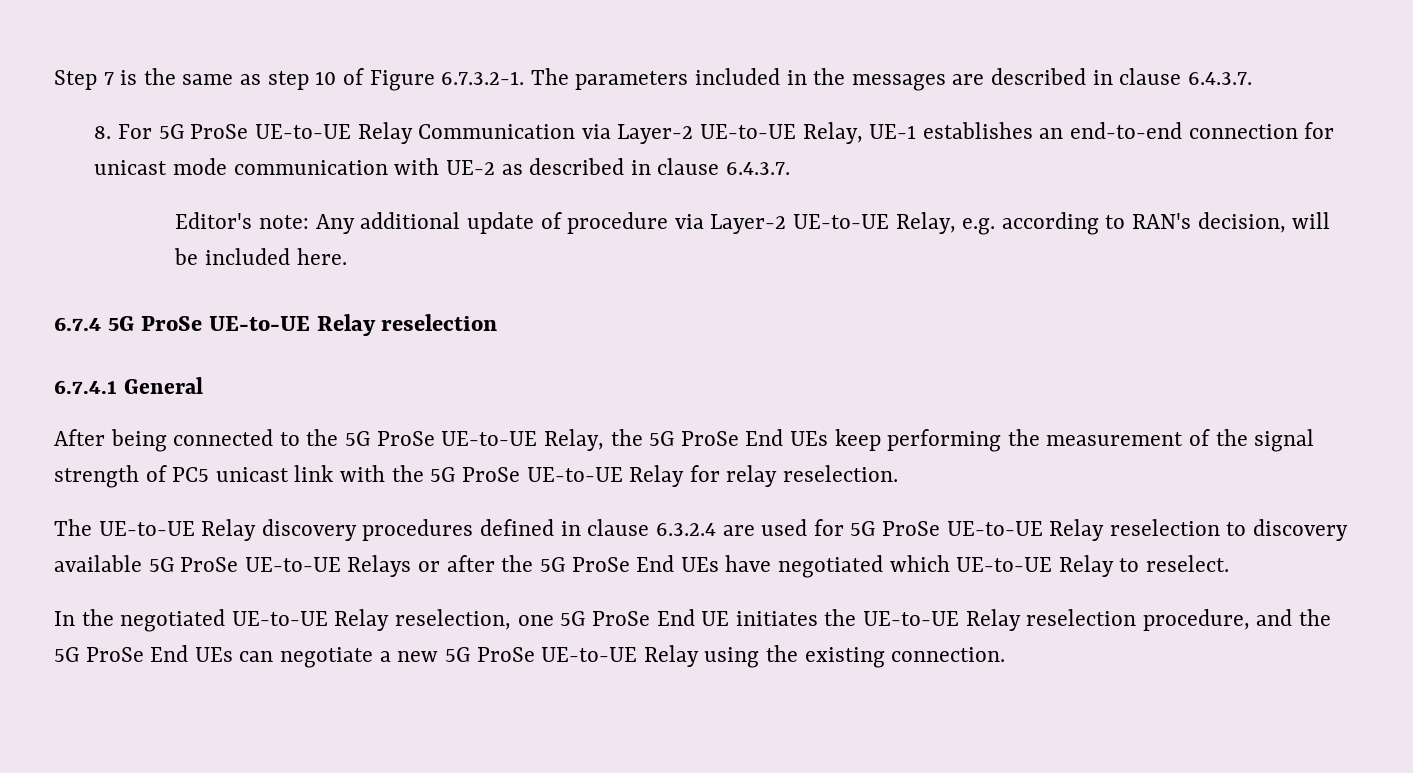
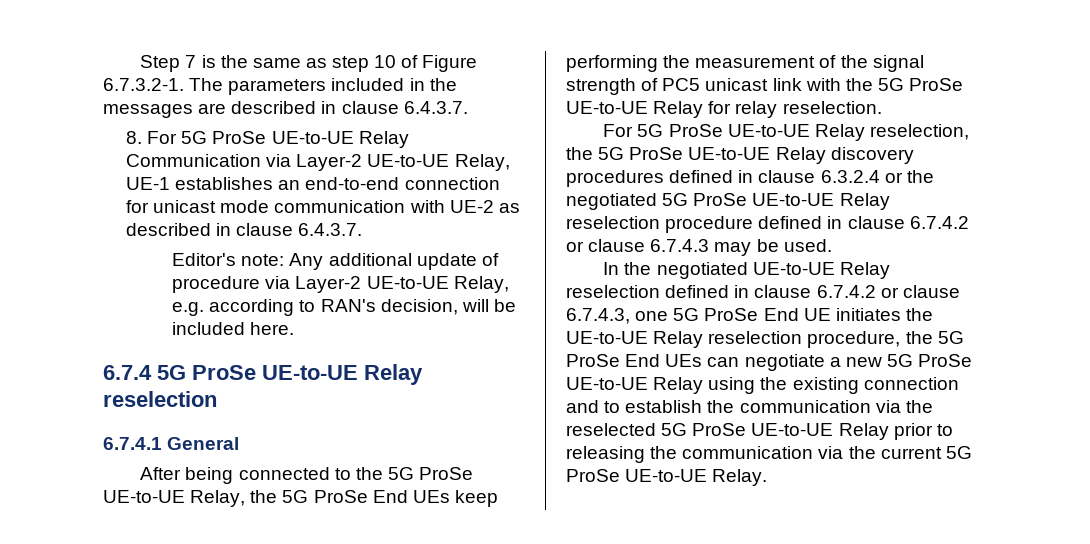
[54,519,92,536] The -> [603,124,969,141] [566,147,684,160] For 5G ProSe UE-to-UE Relay reselection, the 5G ProSe
[722,519,1349,541] [54,555,1230,578] are used for 5G ProSe UE-to-UE Relay reselection to discovery available 5G ProSe UE-to-UE Relays or after the 5G ProSe End UEs have negotiated which UE-to-UE Relay to reselect. -> [884,170,934,183] [566,193,890,210] [566,216,969,233] [566,239,832,256] or the negotiated 5G ProSe UE-to-UE Relay reselection procedure defined in clause 6.7.4.2 or clause 6.7.4.3 may be used.
[395,609,512,630] reselection, -> [566,285,960,298] [566,308,630,324] reselection defined in clause 6.7.4.2 or clause 6.7.4.3,
[1256,609,1293,626] and -> (901, 339) none
[891,647,1006,662] connection. -> [863,377,959,390] [566,400,933,413] [566,423,953,440] [566,446,972,463] [566,469,768,486] connection and to establish the communication via the reselected 5G ProSe UE-to-UE Relay prior to releasing the communication via the current 5G ProSe UE-to-UE Relay.

